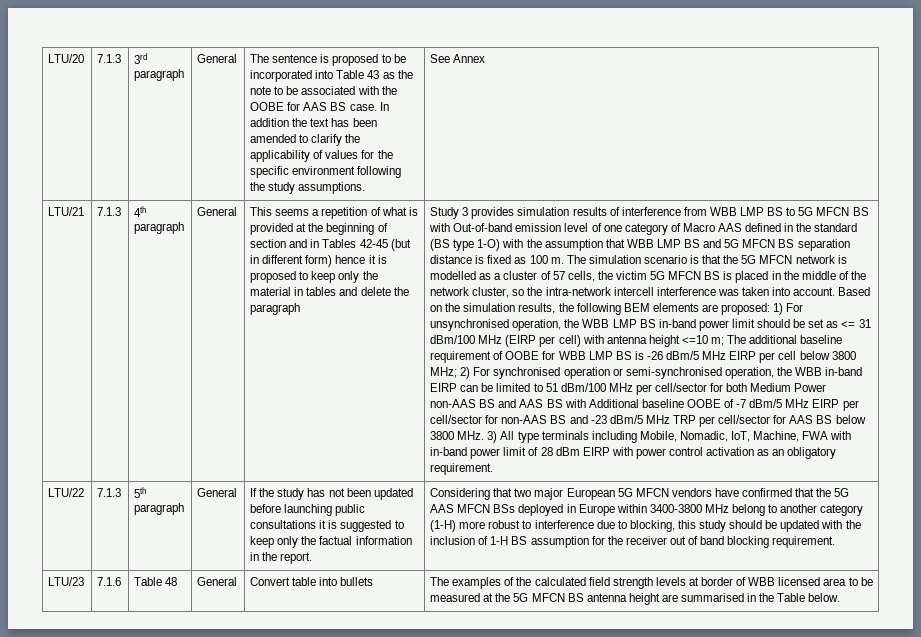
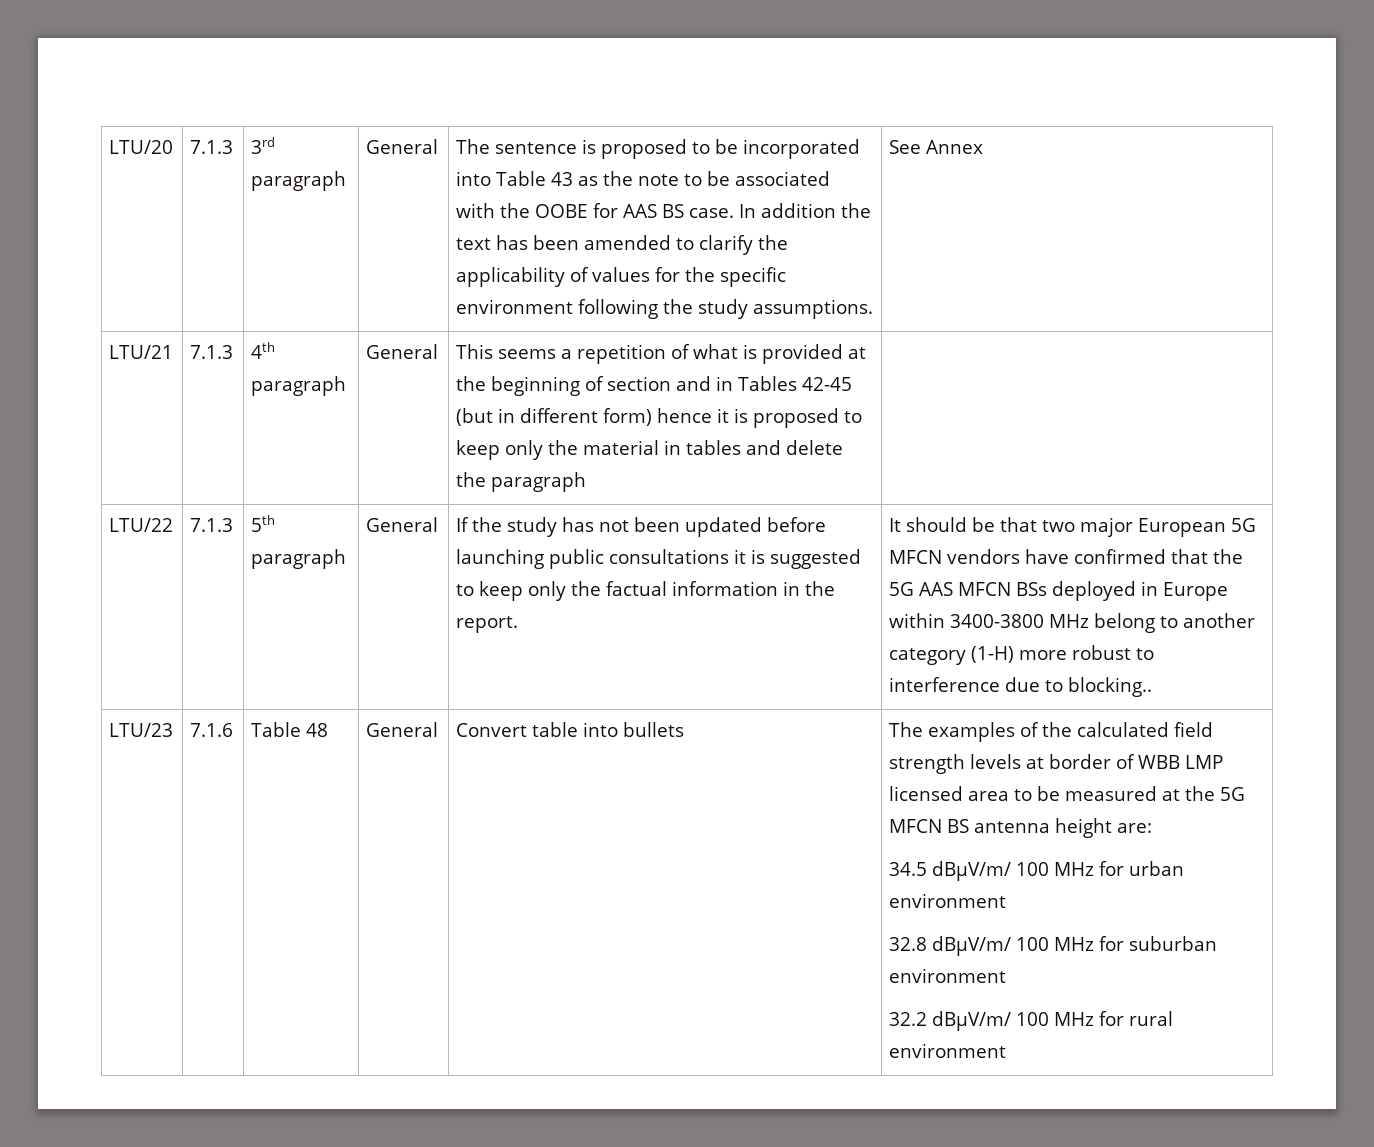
[430,207,869,219] [429,223,858,235] [430,239,850,251] [430,255,847,264] [430,271,866,283] [430,287,871,298] [430,303,804,315] [430,319,871,331] [430,335,843,347] [430,351,856,363] [430,367,863,379] [430,383,827,395] [430,399,859,411] [430,415,866,427] [430,431,852,443] [430,447,837,459] [430,463,494,475] Study 3 provides simulation results of interference from WBB LMP BS to 5G MFCN BS with Out-of-band emission level of one category of Macro AAS defined in the standard (BS type 1-O) with the assumption that WBB LMP BS and 5G MFCN BS separation distance is fixed as 100 m. The simulation scenario is that the 5G MFCN network is modelled as a cluster of 57 cells, the victim 5G MFCN BS is placed in the middle of the network cluster, so the intra-network intercell interference was taken into account. Based on the simulation results, the following BEM elements are proposed: 1) For unsynchronised operation, the WBB LMP BS in-band power limit should be set as <= 31 dBm/100 MHz (EIRP per cell) with antenna height <=10 m; The additional baseline requirement of OOBE for WBB LMP BS is -26 dBm/5 MHz EIRP per cell below 3800 MHz; 2) For synchronised operation or semi-synchronised operation, the WBB in-band EIRP can be limited to 51 dBm/100 MHz per cell/sector for both Medium Power non-AAS BS and AAS BS with Additional baseline OOBE of -7 dBm/5 MHz EIRP per cell/sector for non-AAS BS and -23 dBm/5 MHz TRP per cell/sector for AAS BS below 3800 MHz. 3) All type terminals including Mobile, Nomadic, IoT, Machine, FWA with in-band power limit of 28 dBm EIRP with power control activation as an obligatory requirement. -> (587, 482) none
[430,488,491,500] Considering -> [889,517,996,532] It should be
[629,520,861,532] [430,536,836,548] blocking, this study should be updated with the inclusion of 1-H BS assumption for the receiver out of band blocking requirement. -> [1068,677,1153,697] blocking..
(776, 581) none -> [1185,755,1224,769] LMP
[661,593,841,602] are summarised in the Table below. -> [1117,823,1153,833] [889,861,1185,881] [889,893,1007,908] [889,936,1218,956] [889,968,1007,983] [889,1011,1174,1031] [889,1043,1007,1058] are: // 34.5 dBµV/m/ 100 MHz for urban environment // 32.8 dBµV/m/ 100 MHz for suburban environment // 32.2 dBµV/m/ 100 MHz for rural environment

